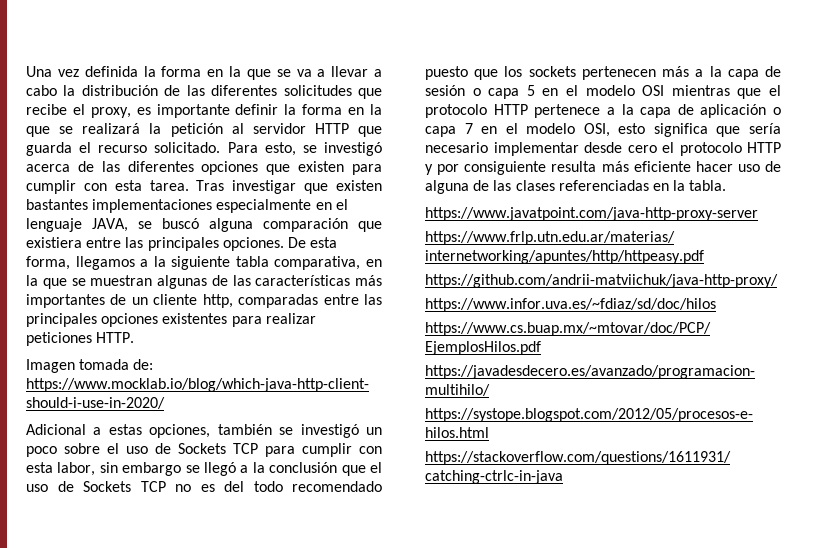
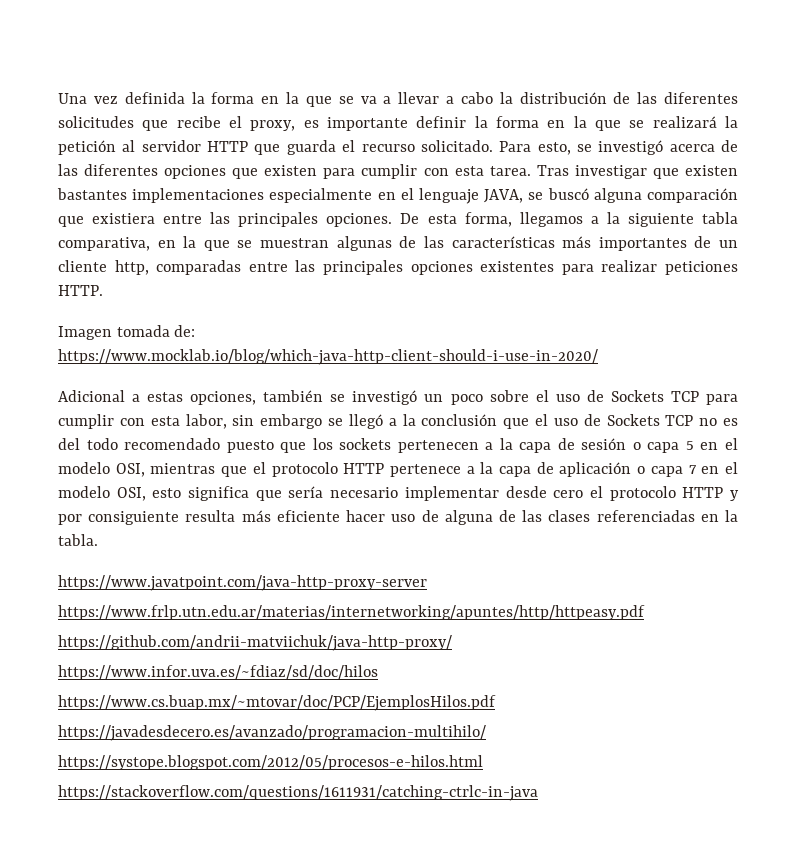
[662,66,690,77] más -> (479, 446) none
[642,85,665,96] OSI -> [115,463,145,477] OSI,

